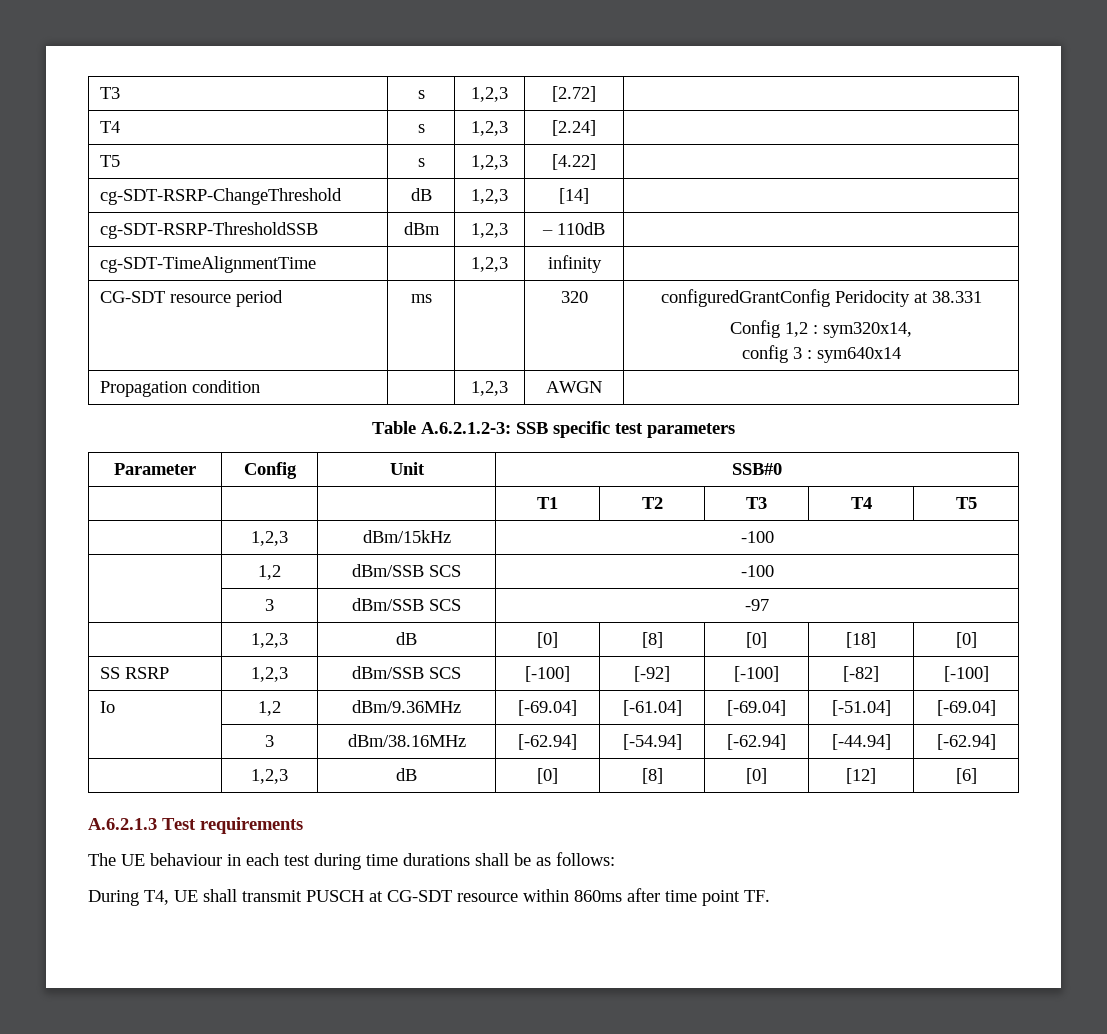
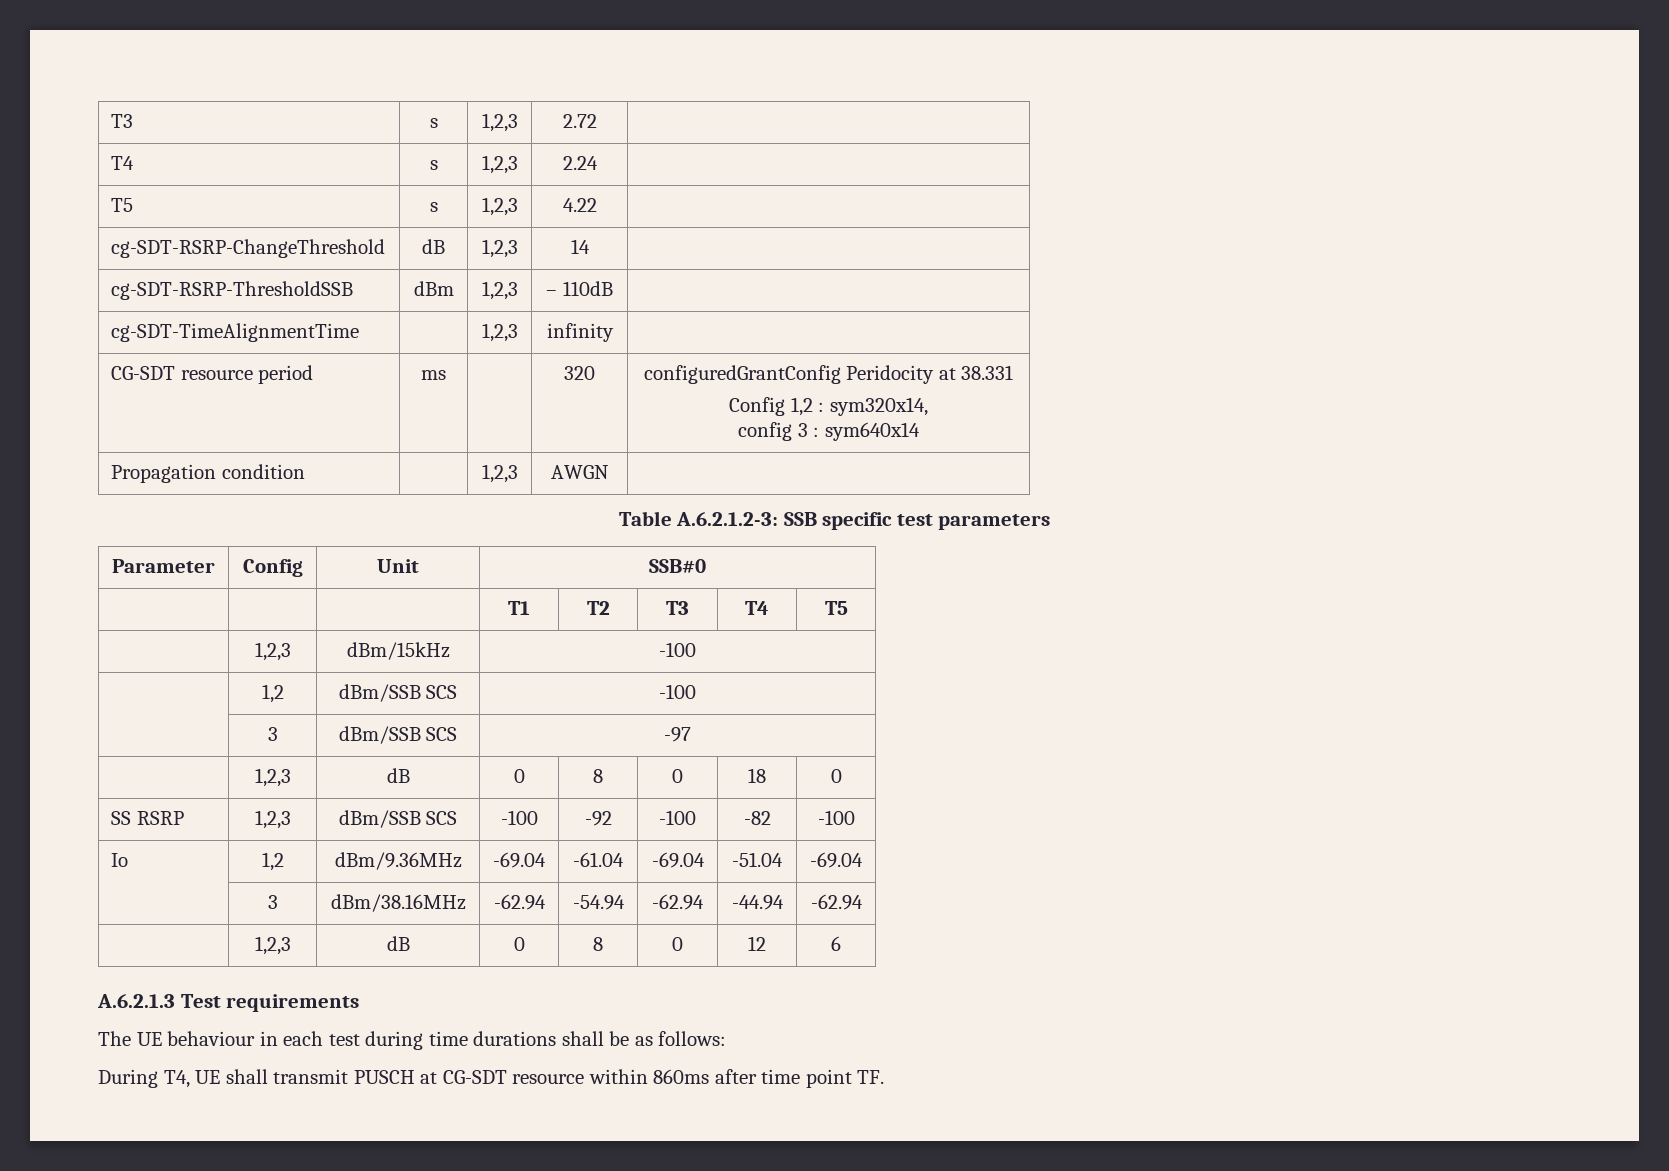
[552,86,596,102] [2.72] -> [562,114,597,128] 2.72
[552,120,596,136] [2.24] -> [562,156,598,170] 2.24
[552,154,596,170] [4.22] -> [562,198,597,212] 4.22
[559,188,589,204] [14] -> [570,239,590,254] 14
[537,632,558,648] [641,632,663,648] [746,632,767,648] [846,632,876,648] [955,632,977,648] [0] | [8] | [0] | [18] | [0] -> [513,769,525,783] [593,769,603,783] [672,769,683,783] [748,768,766,783] [830,769,842,783] 0 | 8 | 0 | 18 | 0
[525,666,570,682] [634,666,670,682] [734,666,779,682] [843,666,879,682] [943,666,989,682] [99,701,115,713] [258,701,281,716] [352,700,461,713] [518,700,577,716] [622,700,682,716] [727,700,786,716] [831,700,891,716] [936,700,996,716] [265,735,274,747] [347,734,466,747] [518,734,577,750] [622,734,682,750] [727,734,786,750] [831,734,891,750] [936,734,996,750] [251,769,288,784] [396,768,417,781] [537,768,558,784] [641,768,663,784] [746,768,767,784] [846,768,876,784] [955,768,977,784] [-100] | [-92] | [-100] | [-82] | [-100] // Io | 1,2 | dBm/9.36MHz | [-69.04] | [-61.04] | [-69.04] | [-51.04] | [-69.04] // | 3 | dBm/38.16MHz | [-62.94] | [-54.94] | [-62.94] | [-44.94] | [-62.94] // | 1,2,3 | dB | [0] | [8] | [0] | [12] | [6] -> [500,810,538,825] [584,811,612,826] [659,810,696,825] [743,811,771,825] [817,810,855,825] [111,853,129,867] [261,852,284,871] [334,852,462,870] [493,852,546,868] [573,852,624,867] [651,852,705,868] [732,852,783,867] [810,852,863,868] [267,895,278,909] [330,894,466,912] [493,894,546,910] [572,895,625,910] [652,894,704,910] [731,895,784,910] [810,894,863,910] [254,936,291,955] [386,936,410,951] [513,937,525,951] [593,937,603,951] [672,937,683,951] [748,936,766,951] [831,936,841,951] -100 | -92 | -100 | -82 | -100 // Io | 1,2 | dBm/9.36MHz | -69.04 | -61.04 | -69.04 | -51.04 | -69.04 // | 3 | dBm/38.16MHz | -62.94 | -54.94 | -62.94 | -44.94 | -62.94 // | 1,2,3 | dB | 0 | 8 | 0 | 12 | 6

